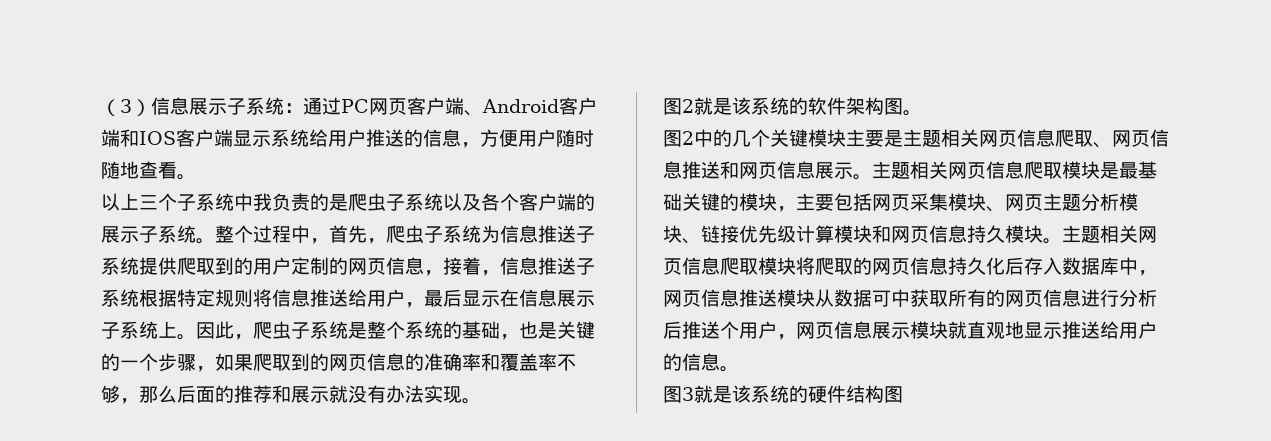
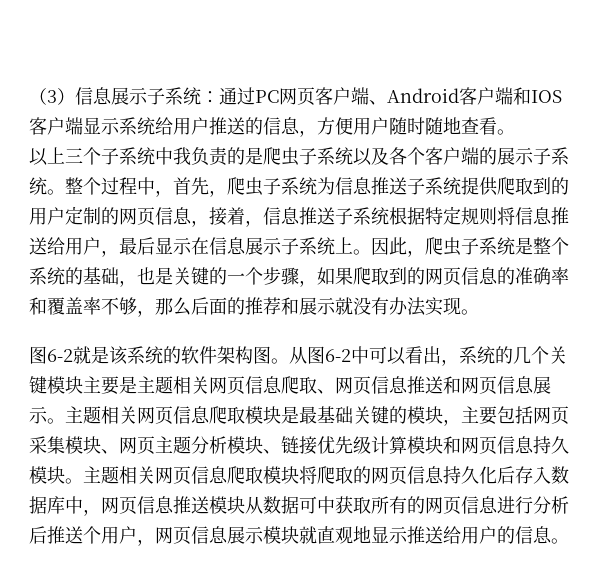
[682,99,694,113] 2 -> [47,349,73,362] 6-2
[663,129,713,147] // 图2中 -> [289,346,495,366] 从图6-2中可以看出，系统
[663,385,903,403] // 图3就是该系统的硬件结构图 -> (569, 541) none

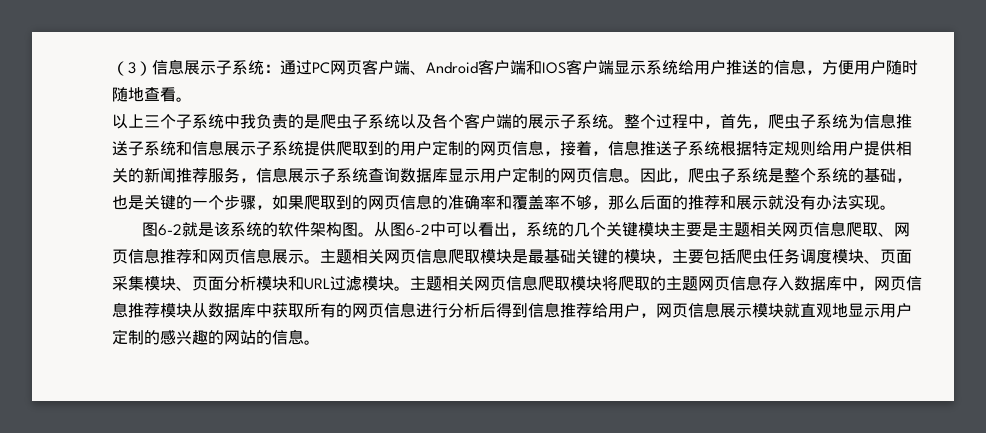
(461, 186) none -> [176,140,304,156] 和信息展示子系统
[497,207,569,225] [29,237,353,257] 将信息推送给用户，最后显示在信息展示子系统上 -> [816,140,912,156] [112,167,624,183] 给用户提供相关的新闻推荐服务，信息展示子系统查询数据库显示用户定制的网页信息
[425,376,443,394] 送 -> [176,249,192,264] 荐
[533,406,569,425] [29,436,569,455] 网页采集模块、网页主题分析模块、链接优先级计算模块和网页信息持久 -> [736,248,912,264] [112,275,362,291] 爬虫任务调度模块、页面采集模块、页面分析模块和URL过滤
[371,466,515,485] 网页信息持久化后 -> [666,275,762,291] 主题网页信息
[191,496,209,514] 送 -> [144,303,160,318] 荐
[299,496,317,514] 可 -> [240,303,256,318] 库
[47,526,101,544] 推送个 -> [496,302,608,318] 得到信息推荐给
[407,526,497,544] 推送给用户 -> [880,303,912,318] [112,329,256,345] 用户定制的感兴趣的网站

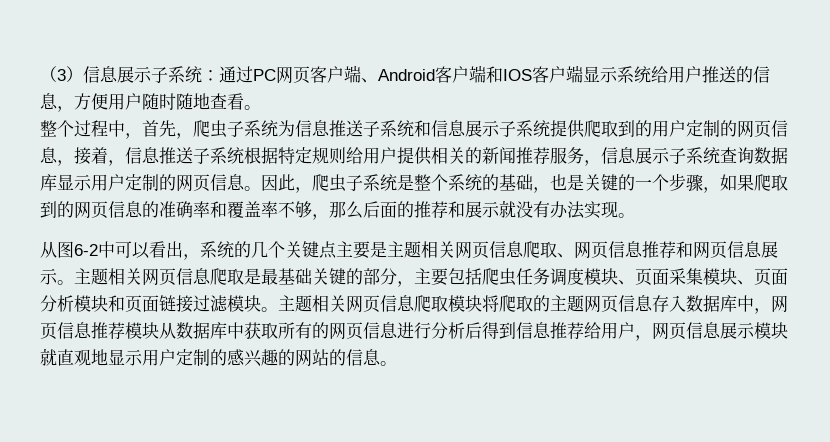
[112,113,624,129] 以上三个子系统中我负责的是爬虫子系统以及各个客户端的展示子系统。 -> (261, 107) none
[142,221,375,237] 图6-2就是该系统的软件架构图。 -> (635, 215) none
[638,222,671,237] 模块 -> [319,241,337,259] 点
[480,249,512,264] 模块 -> (244, 276) none
[624,249,656,264] 模块 -> [363,268,397,285] 部分
[304,278,330,290] URL -> [125,295,193,313] 页面链接

